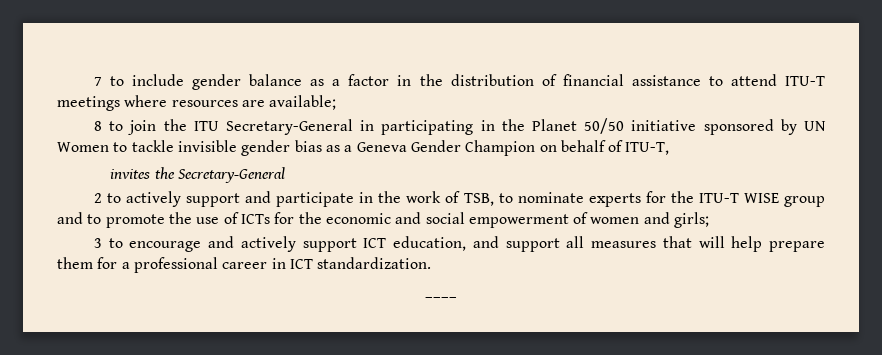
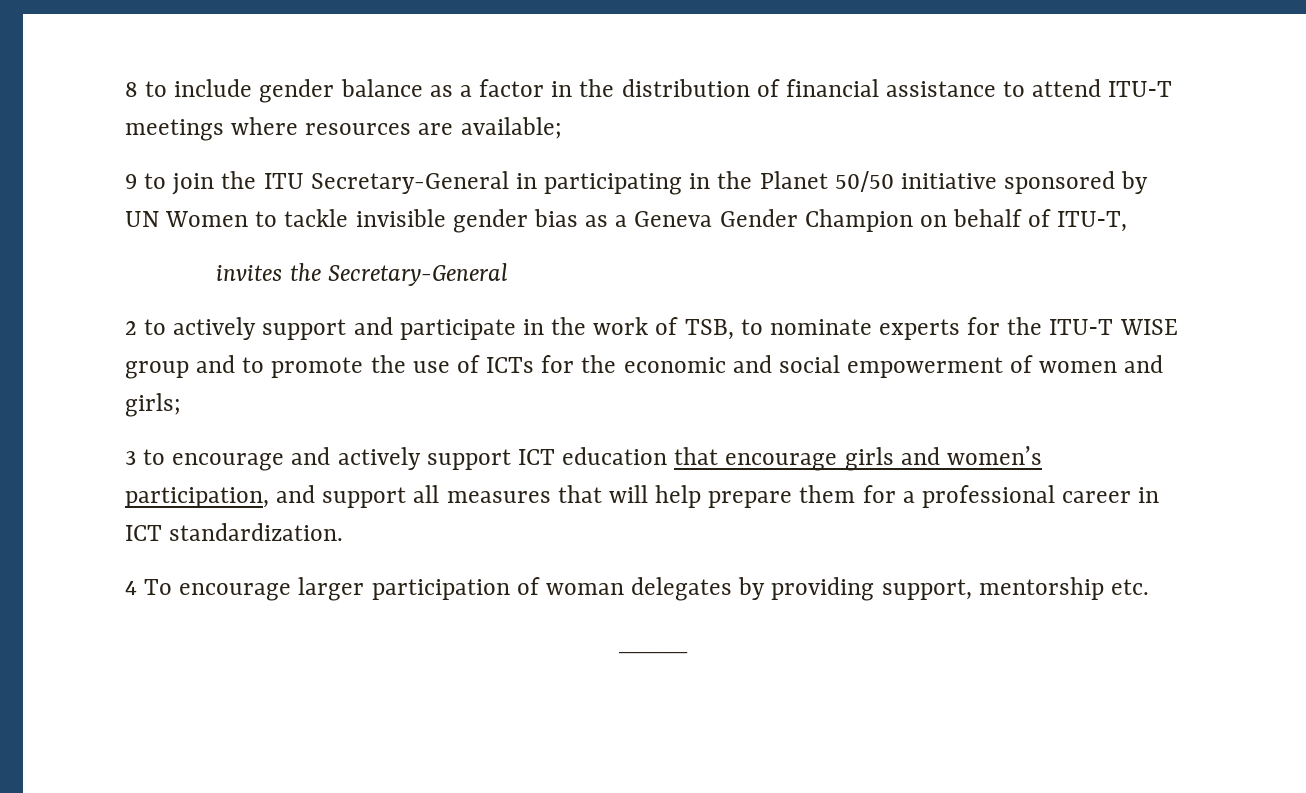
[93,77,102,86] 7 -> [125,82,138,97] 8
[93,121,102,131] 8 -> [125,174,137,189] 9
[393,236,467,251] education, -> [562,446,1042,471] [125,487,269,508] education that encourage girls and women’s participation,
(432, 263) none -> [125,577,1149,601] // 4 To encourage larger participation of woman delegates by providing support, mentorship etc.

